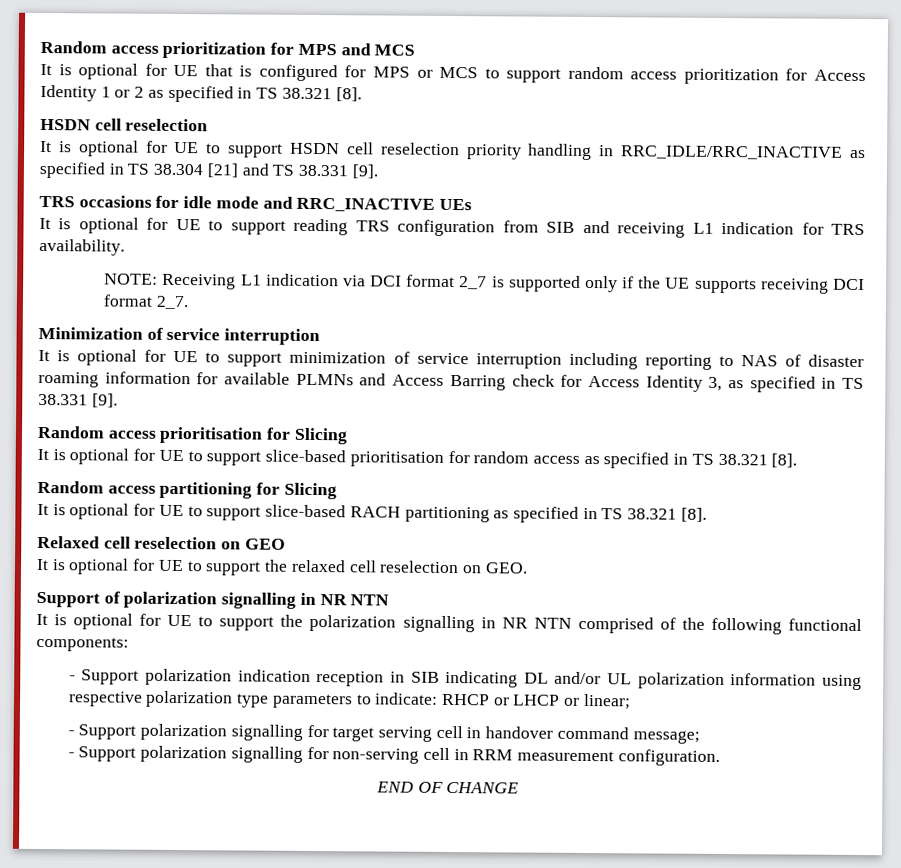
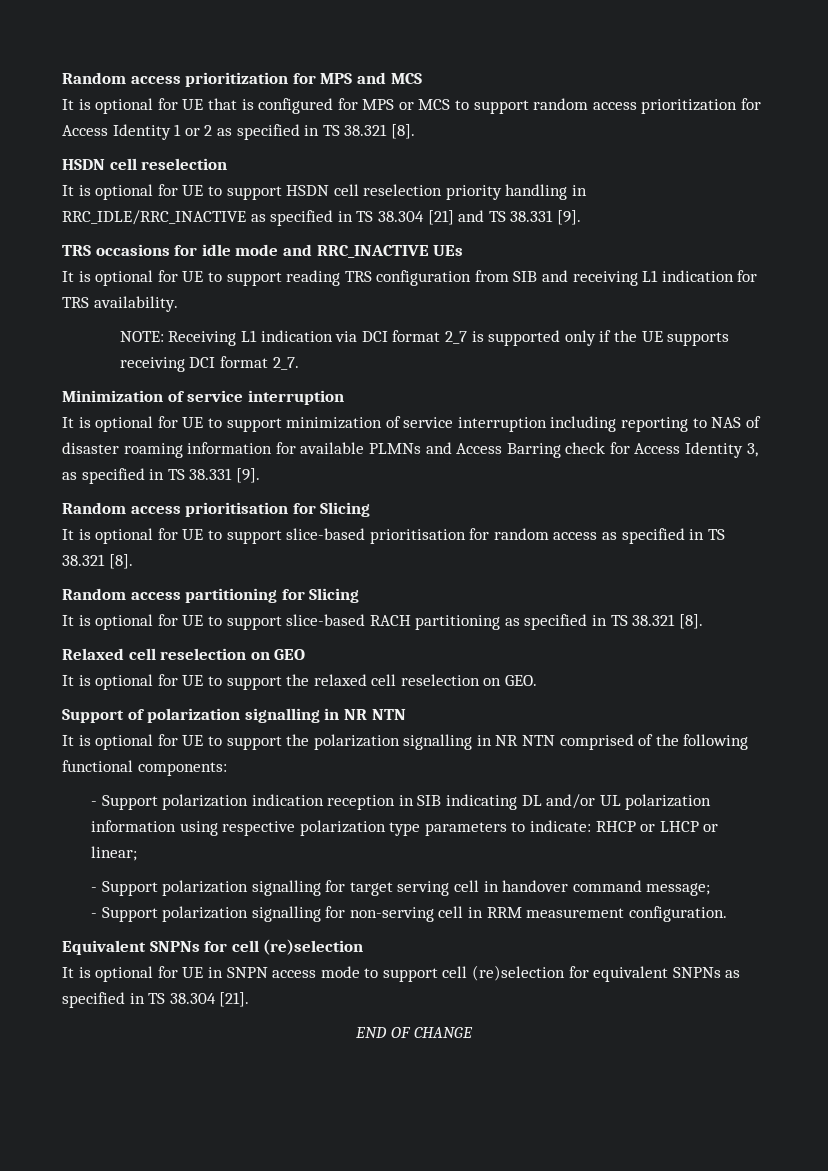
(720, 757) none -> [62,939,364,955] [62,965,741,982] [62,992,250,1008] // Equivalent SNPNs for cell (re)selection // It is optional for UE in SNPN access mode to support cell (re)selection for equivalent SNPNs as specified in TS 38.304 [21].

